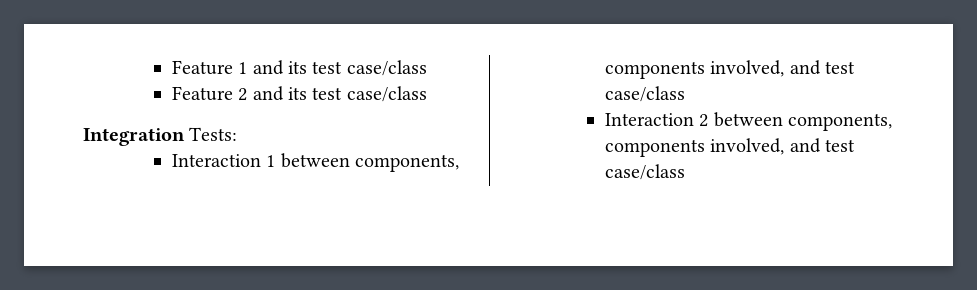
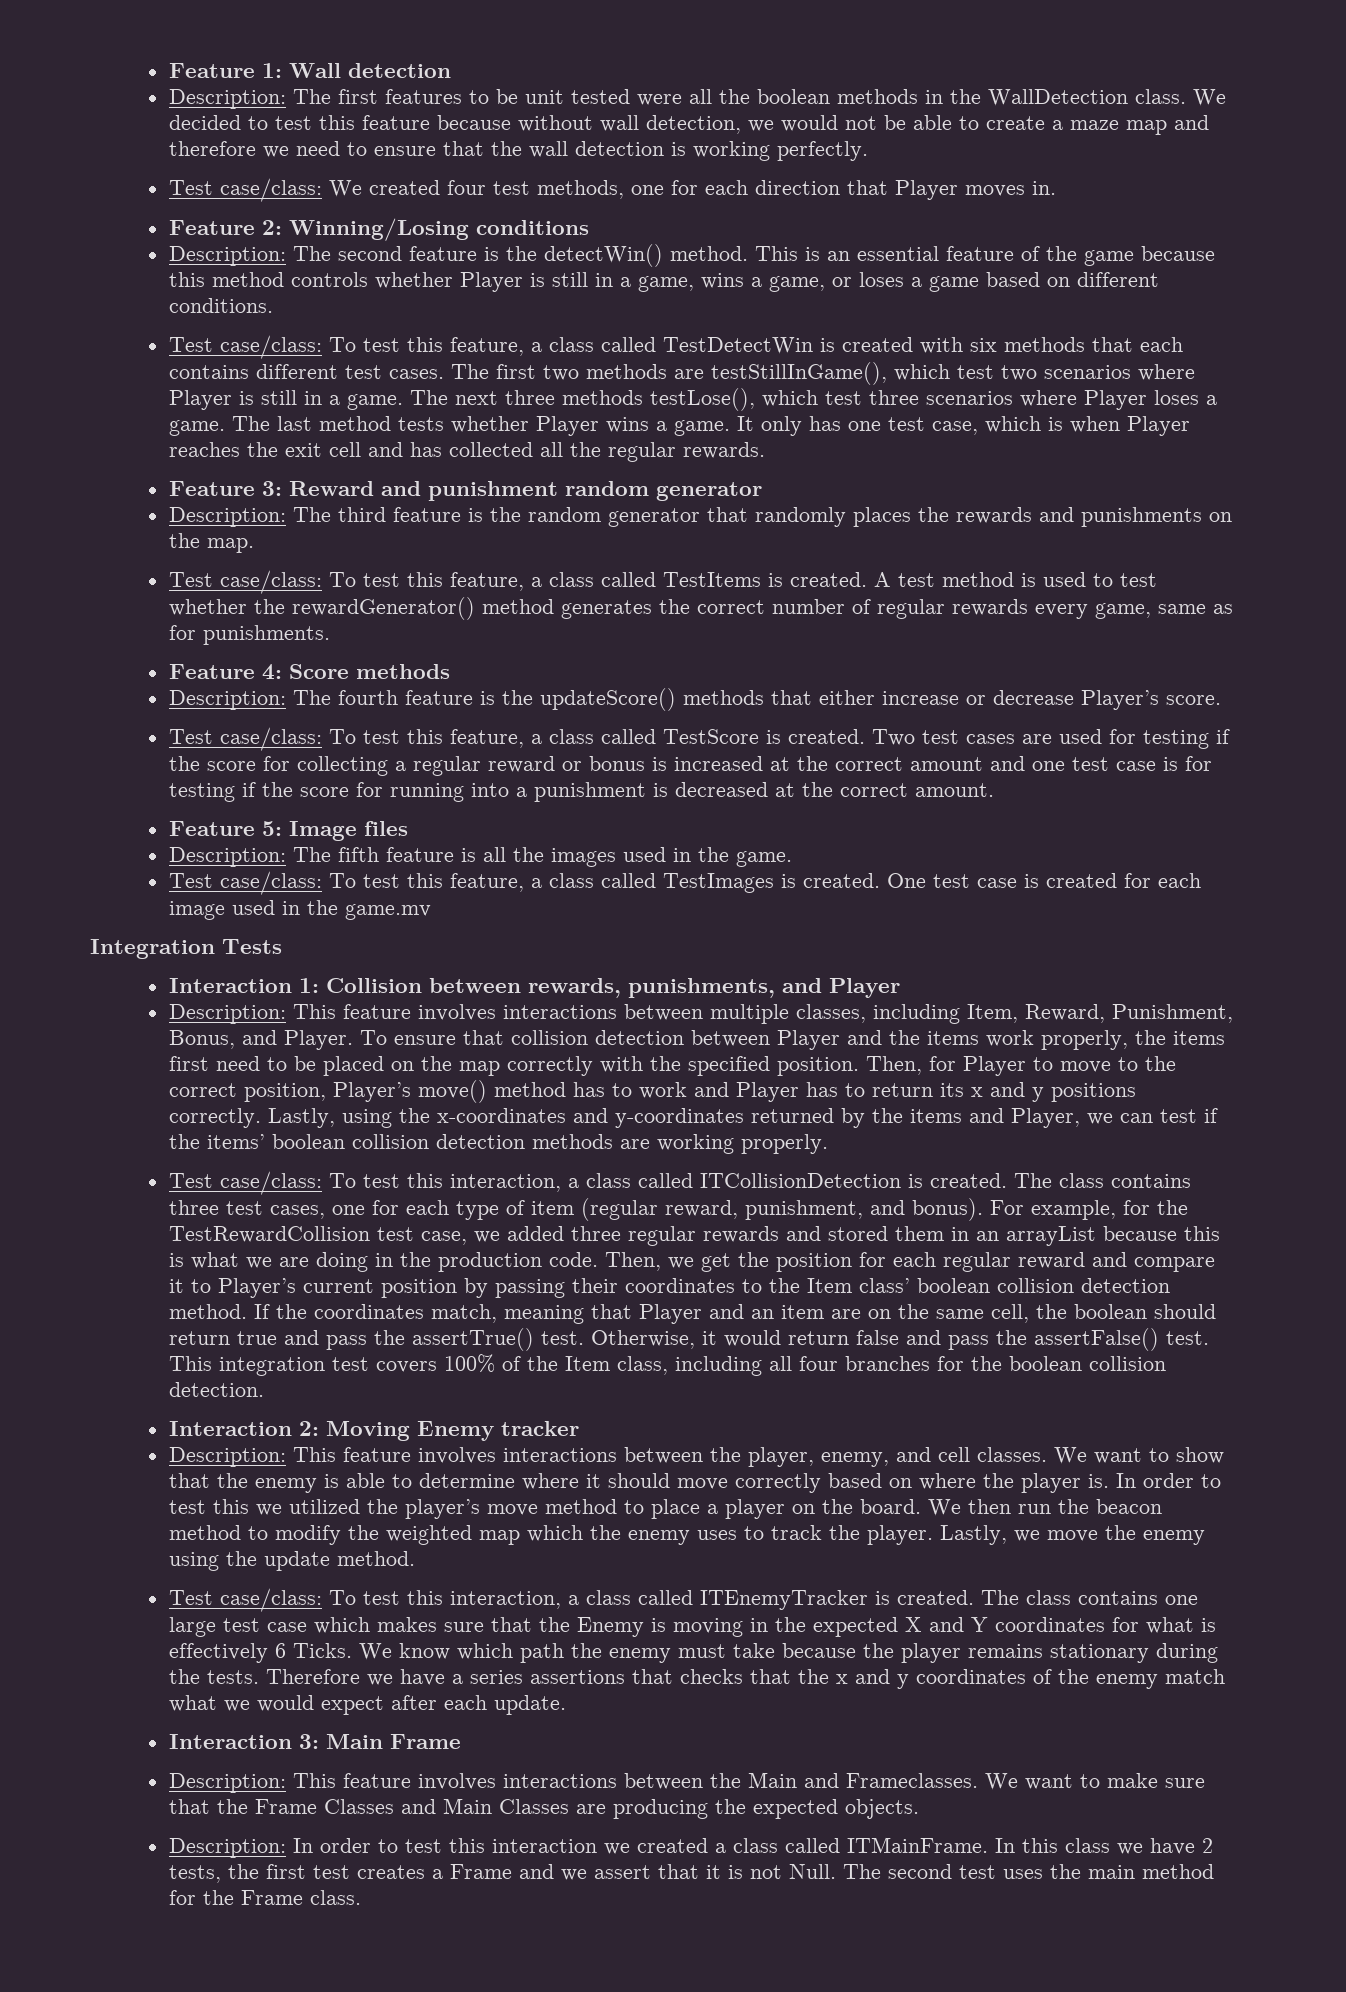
[171,60,427,76] [171,86,427,102] Feature 1 and its test case/class // Feature 2 and its test case/class -> [168,63,451,78] [168,89,1226,109] [168,115,1209,135] [168,141,868,161] [168,178,1056,202] [168,218,589,241] [168,244,1215,267] [168,272,1159,292] [168,298,273,313] [168,335,1183,359] [168,362,1195,385] [168,388,1217,411] [168,416,1190,436] [168,442,765,462] [168,481,762,501] [168,507,1232,527] [168,533,254,553] [168,570,1157,594] [168,597,1233,620] [168,625,330,645] [168,664,450,680] [168,688,1221,711] [168,727,1230,751] [168,756,1212,776] [168,782,994,802] [168,821,408,841] [168,847,792,867] [168,871,1201,895] [168,900,431,920] Feature 1: Wall detection // Description: The first features to be unit tested were all the boolean methods in the WallDetection class. We decided to test this feature because without wall detection, we would not be able to create a maze map and therefore we need to ensure that the wall detection is working perfectly. // Test case/class: We created four test methods, one for each direction that Player moves in. // Feature 2: Winning/Losing conditions // Description: The second feature is the detectWin() method. This is an essential feature of the game because this method controls whether Player is still in a game, wins a game, or loses a game based on different conditions. // Test case/class: To test this feature, a class called TestDetectWin is created with six methods that each contains different test cases. The first two methods are testStillInGame(), which test two scenarios where Player is still in a game. The next three methods testLose(), which test three scenarios where Player loses a game. The last method tests whether Player wins a game. It only has one test case, which is when Player reaches the exit cell and has collected all the regular rewards. // Feature 3: Reward and punishment random generator // Description: The third feature is the random generator that randomly places the rewards and punishments on the map. // Test case/class: To test this feature, a class called TestItems is created. A test method is used to test whether the rewardGenerator() method generates the correct number of regular rewards every game, same as for punishments. // Feature 4: Score methods // Description: The fourth feature is the updateScore() methods that either increase or decrease Player’s score. // Test case/class: To test this feature, a class called TestScore is created. Two test cases are used for testing if the score for collecting a regular reward or bonus is increased at the correct amount and one test case is for testing if the score for running into a punishment is decreased at the correct amount. // Feature 5: Image files // Description: The fifth feature is all the images used in the game. // Test case/class: To test this feature, a class called TestImages is created. One test case is created for each image used in the game.mv
[189,127,238,141] [171,153,459,172] [604,60,855,79] [604,86,685,102] [604,112,892,131] [604,138,855,157] [604,164,685,180] Tests: // Interaction 1 between components, components involved, and test case/class // Interaction 2 between components, components involved, and test case/class -> [222,939,282,954] [168,978,900,998] [168,1004,1233,1024] [168,1030,1225,1050] [168,1056,1176,1076] [168,1080,1136,1103] [168,1108,1218,1128] [168,1134,828,1154] [168,1171,1191,1195] [168,1198,1188,1221] [168,1226,1220,1246] [168,1252,1215,1272] [168,1278,1170,1298] [168,1304,1216,1324] [168,1328,1209,1351] [168,1354,1166,1376] [168,1382,264,1397] [168,1421,579,1441] [168,1447,1224,1467] [168,1473,1221,1493] [168,1499,1162,1519] [168,1525,1205,1545] [168,1551,415,1571] [168,1588,1198,1612] [168,1617,1216,1637] [168,1643,1218,1663] [168,1669,1225,1689] [168,1695,566,1715] [168,1734,461,1749] [168,1772,1205,1793] [168,1798,919,1819] [168,1837,1213,1858] [168,1864,1214,1883] [168,1890,361,1905] Tests // Interaction 1: Collision between rewards, punishments, and Player // Description: This feature involves interactions between multiple classes, including Item, Reward, Punishment, Bonus, and Player. To ensure that collision detection between Player and the items work properly, the items first need to be placed on the map correctly with the specified position. Then, for Player to move to the correct position, Player’s move() method has to work and Player has to return its x and y positions correctly. Lastly, using the x-coordinates and y-coordinates returned by the items and Player, we can test if the items’ boolean collision detection methods are working properly. // Test case/class: To test this interaction, a class called ITCollisionDetection is created. The class contains three test cases, one for each type of item (regular reward, punishment, and bonus). For example, for the TestRewardCollision test case, we added three regular rewards and stored them in an arrayList because this is what we are doing in the production code. Then, we get the position for each regular reward and compare it to Player’s current position by passing their coordinates to the Item class’ boolean collision detection method. If the coordinates match, meaning that Player and an item are on the same cell, the boolean should return true and pass the assertTrue() test. Otherwise, it would return false and pass the assertFalse() test. This integration test covers 100% of the Item class, including all four branches for the boolean collision detection. // Interaction 2: Moving Enemy tracker // Description: This feature involves interactions between the player, enemy, and cell classes. We want to show that the enemy is able to determine where it should move correctly based on where the player is. In order to test this we utilized the player’s move method to place a player on the board. We then run the beacon method to modify the weighted map which the enemy uses to track the player. Lastly, we move the enemy using the update method. // Test case/class: To test this interaction, a class called ITEnemyTracker is created. The class contains one large test case which makes sure that the Enemy is moving in the expected X and Y coordinates for what is effectively 6 Ticks. We know which path the enemy must take because the player remains stationary during the tests. Therefore we have a series assertions that checks that the x and y coordinates of the enemy match what we would expect after each update. // Interaction 3: Main Frame // Description: This feature involves interactions between the Main and Frameclasses. We want to make sure that the Frame Classes and Main Classes are producing the expected objects. // Description: In order to test this interaction we created a class called ITMainFrame. In this class we have 2 tests, the first test creates a Frame and we assert that it is not Null. The second test uses the main method for the Frame class.

